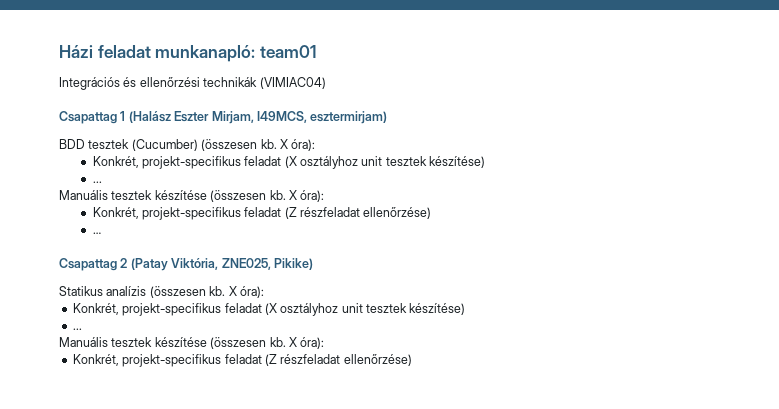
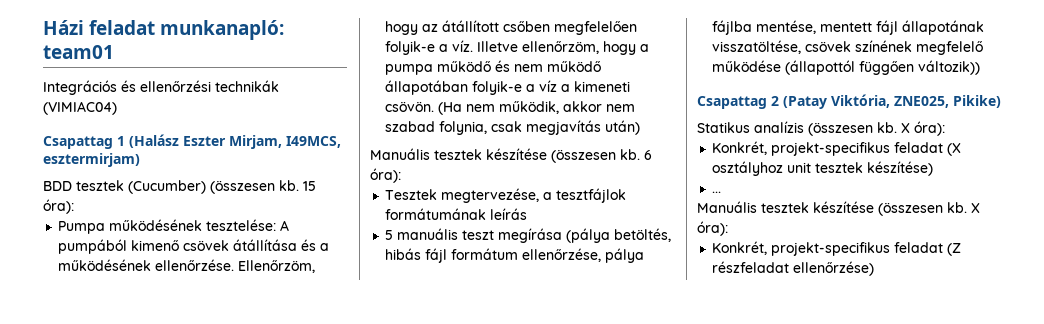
[279,139,316,151] [92,156,486,169] [92,181,102,183] [59,190,325,202] [92,207,432,220] [92,232,101,234] X óra): // Konkrét, projekt-specifikus feladat (X osztályhoz unit tesztek készítése) // ... // Manuális tesztek készítése (összesen kb. X óra): // Konkrét, projekt-specifikus feladat (Z részfeladat ellenőrzése) // … -> [303,181,316,191] [43,199,74,214] [58,219,290,234] [58,239,330,254] [58,259,316,273] [385,20,638,35] [385,40,650,55] [385,60,602,75] [385,80,631,95] [385,101,636,115] [385,120,641,135] [370,148,652,163] [370,168,401,183] [385,188,627,203] [385,208,528,220] [385,228,672,243] [385,248,645,263] [712,20,985,35] [712,40,984,55] [712,60,981,75] 15 óra): // Pumpa működésének tesztelése: A pumpából kimenő csövek átállítása és a működésének ellenőrzése. Ellenőrzöm, hogy az átállított csőben megfelelően folyik-e a víz. Illetve ellenőrzöm, hogy a pumpa működő és nem működő állapotában folyik-e a víz a kimeneti csövön. (Ha nem működik, akkor nem szabad folynia, csak megjavítás után) // Manuális tesztek készítése (összesen kb. 6 óra): // Tesztek megtervezése, a tesztfájlok formátumának leírás // 5 manuális teszt megírása (pálya betöltés, hibás fájl formátum ellenőrzése, pálya fájlba mentése, mentett fájl állapotának visszatöltése, csövek színének megfelelő működése (állapottól függően változik))

